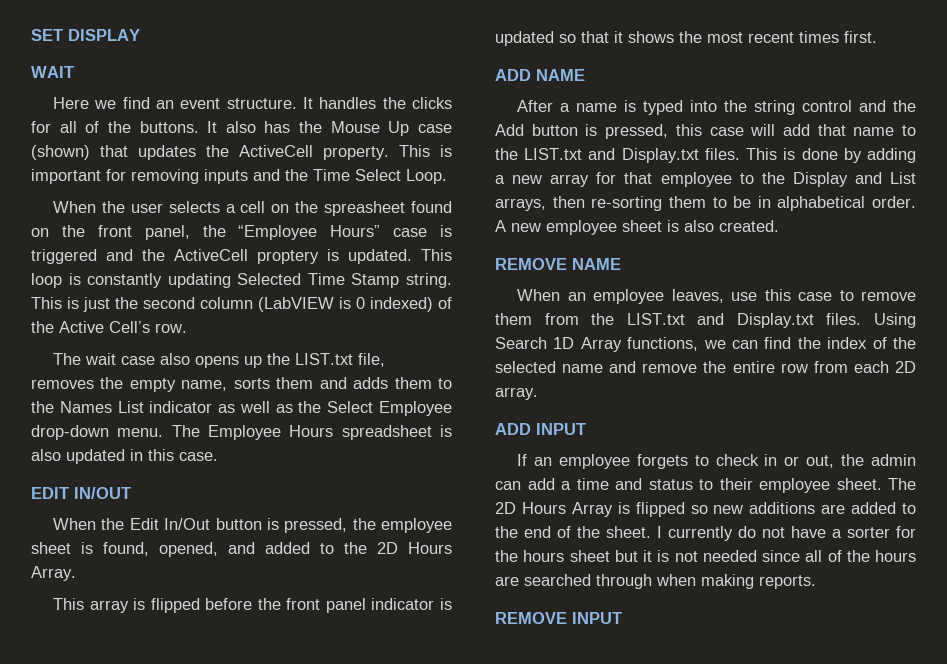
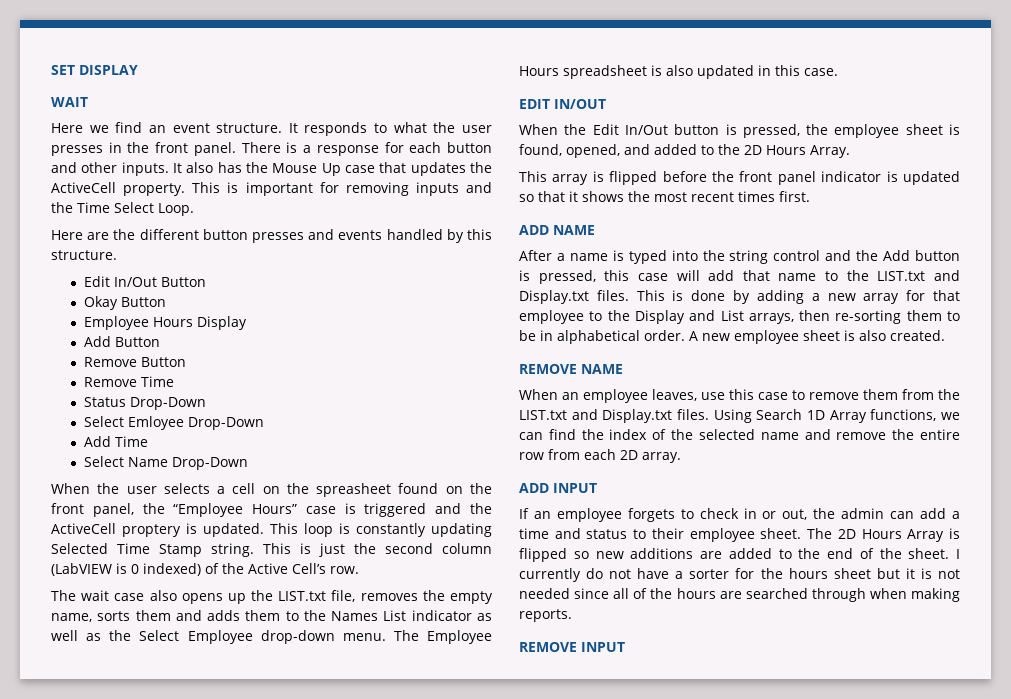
[319,97,453,109] [31,121,199,133] handles the clicks for all of the buttons. -> [304,122,492,136] [51,142,493,156] [51,162,169,176] responds to what the user presses in the front panel. There is a response for each button and other inputs.
[31,145,90,160] (shown) -> (375, 169) none
(447, 176) none -> [51,229,492,243] [51,250,117,260] [83,276,206,287] [83,296,166,310] [83,316,247,330] [83,336,160,347] [83,357,186,367] [83,376,174,387] [83,397,206,410] [83,416,264,430] [83,436,148,447] [83,456,248,470] // Here are the different button presses and events handled by this structure. // Edit In/Out Button // Okay Button // Employee Hours Display // Add Button // Remove Button // Remove Time // Status Drop-Down // Select Emloyee Drop-Down // Add Time // Select Name Drop-Down

